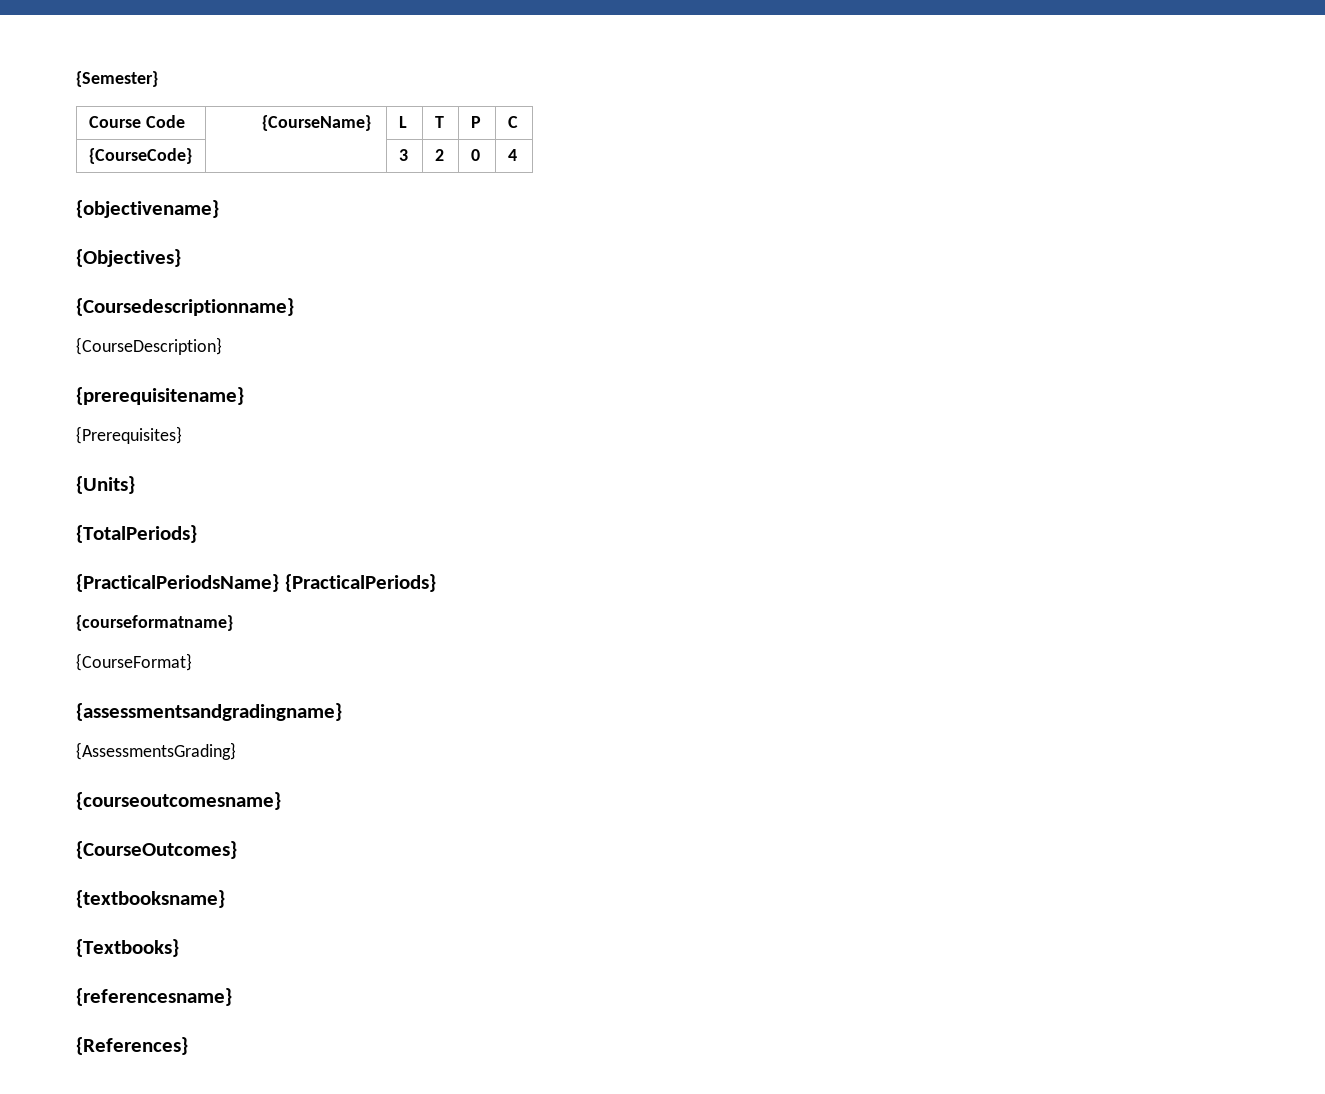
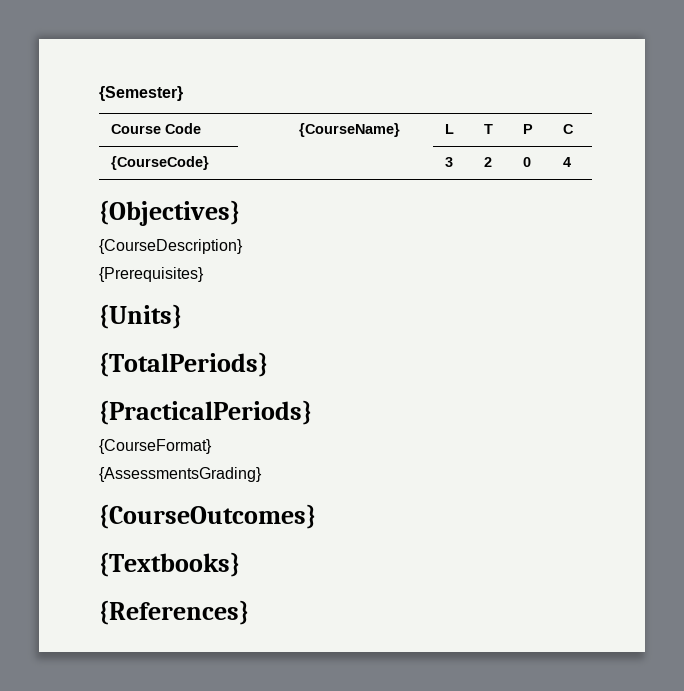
[76,200,219,218] // {objectivename} -> (572, 162) none
[76,298,294,316] // {Coursedescriptionname} -> (240, 213) none
[76,387,244,405] // {prerequisitename} -> (243, 246) none
[76,574,279,592] {PracticalPeriodsName} -> (268, 364) none
[76,615,233,631] // {courseformatname} -> (312, 412) none
[76,703,342,721] // {assessmentsandgradingname} -> (212, 446) none
[76,792,281,810] // {courseoutcomesname} -> (262, 474) none
[76,890,225,908] // {textbooksname} -> (316, 516) none
[76,988,232,1006] // {referencesname} -> (240, 564) none

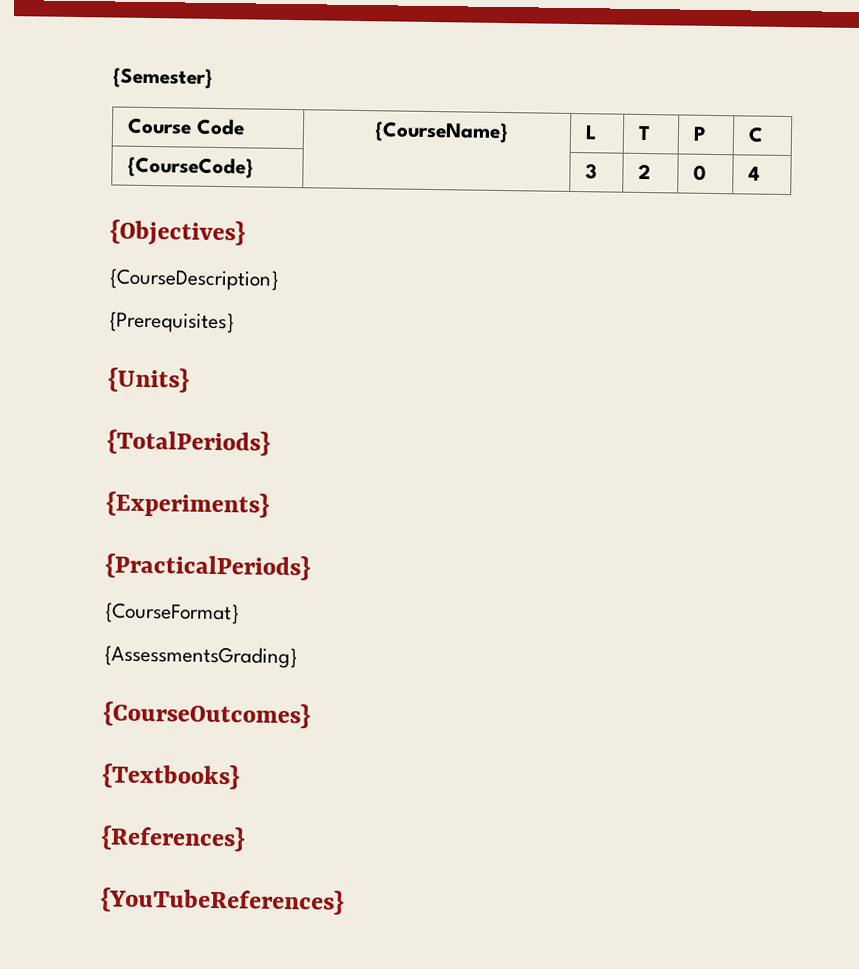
(268, 364) none -> [106,491,270,518] // {Experiments}
(249, 612) none -> [100,887,345,915] // {YouTubeReferences}

